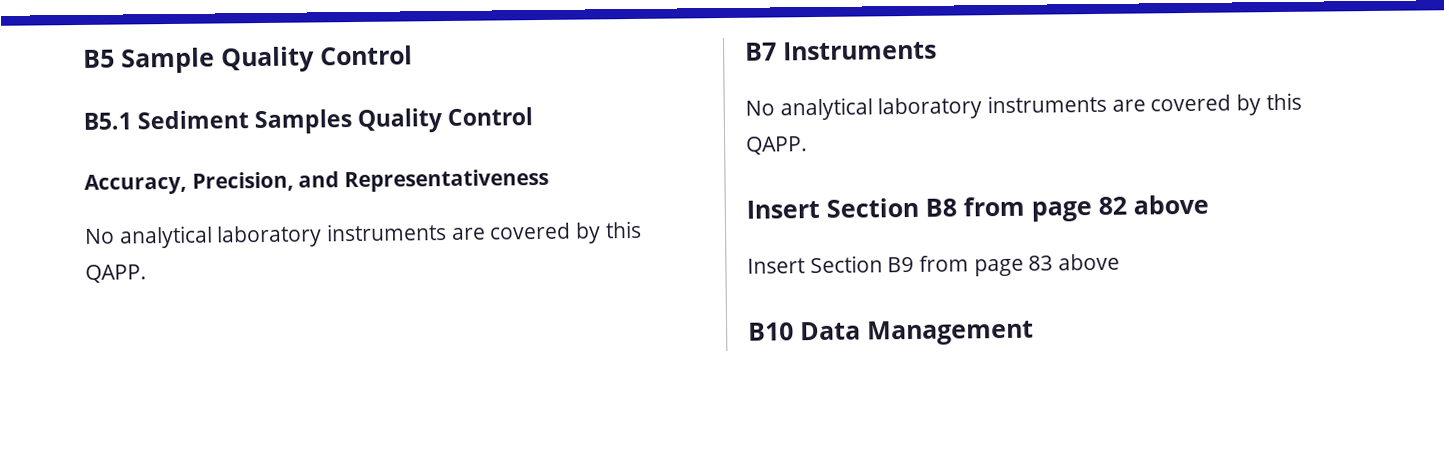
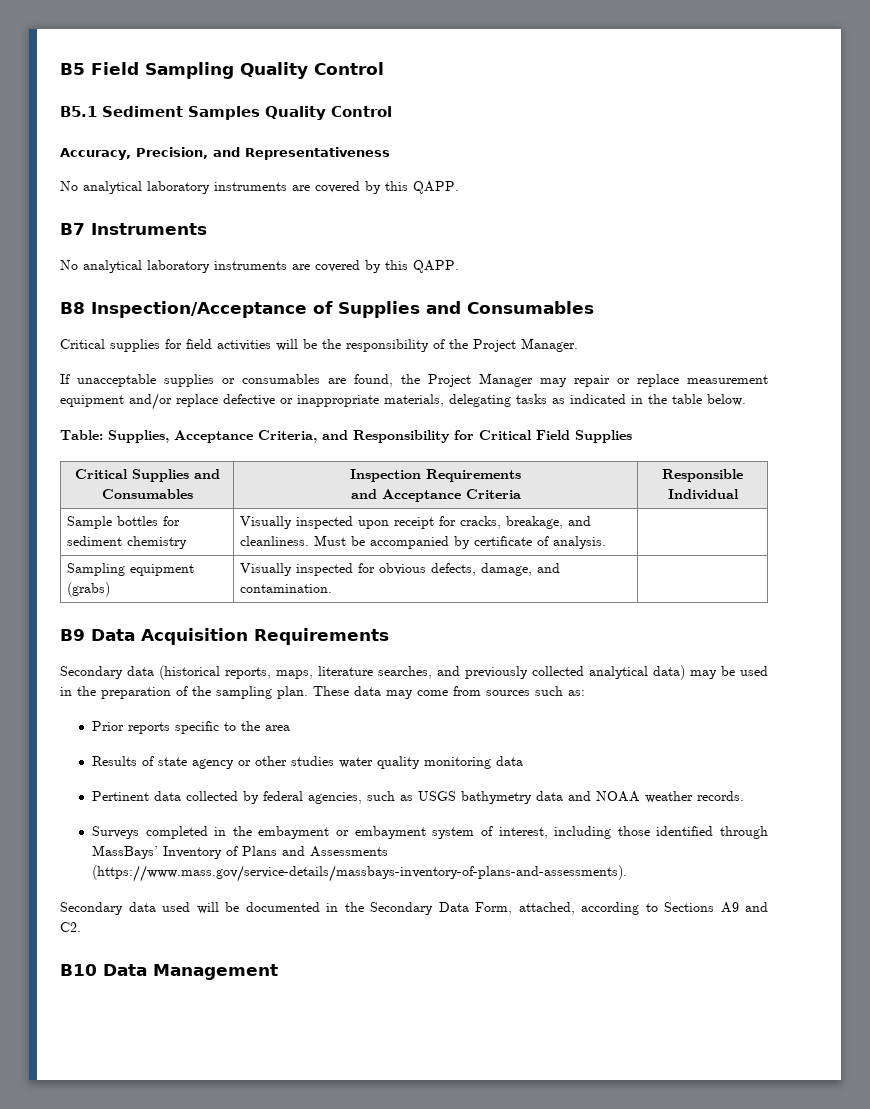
[121,47,215,74] Sample -> [91,62,234,79] Field Sampling
[746,194,1209,222] [747,253,1121,277] Insert Section B8 from page 82 above // Insert Section B9 from page 83 above -> [60,301,594,318] [60,338,578,352] [60,373,768,387] [60,393,746,410] [60,430,632,443] [74,469,220,482] [101,489,193,499] [350,469,521,482] [350,489,521,502] [662,469,743,482] [667,489,739,500] [67,516,181,529] [67,536,188,549] [240,516,592,529] [240,535,607,549] [67,563,195,576] [67,582,111,597] [240,563,561,576] [240,584,333,593] [60,628,389,645] [60,665,768,680] [60,686,585,699] [91,721,290,734] [91,756,523,769] [91,791,744,804] [91,826,768,839] [91,845,388,859] [91,865,627,882] [60,902,768,915] [60,922,81,932] B8 Inspection/Acceptance of Supplies and Consumables // Critical supplies for field activities will be the responsibility of the Project Manager. // If unacceptable supplies or consumables are found, the Project Manager may repair or replace measurement equipment and/or replace defective or inappropriate materials, delegating tasks as indicated in the table below. // Table: Supplies, Acceptance Criteria, and Responsibility for Critical Field Supplies // Critical Supplies and Consumables | Inspection Requirements // and Acceptance Criteria | Responsible Individual // Sample bottles for sediment chemistry | Visually inspected upon receipt for cracks, breakage, and cleanliness. Must be accompanied by certificate of analysis. | // Sampling equipment (grabs) | Visually inspected for obvious defects, damage, and contamination. | // B9 Data Acquisition Requirements // Secondary data (historical reports, maps, literature searches, and previously collected analytical data) may be used in the preparation of the sampling plan. These data may come from sources such as: // Prior reports specific to the area // Results of state agency or other studies water quality monitoring data // Pertinent data collected by federal agencies, such as USGS bathymetry data and NOAA weather records. // Surveys completed in the embayment or embayment system of interest, including those identified through MassBays’ Inventory of Plans and Assessments (https://www.mass.gov/service-details/massbays-inventory-of-plans-and-assessments). // Secondary data used will be documented in the Secondary Data Form, attached, according to Sections A9 and C2.

